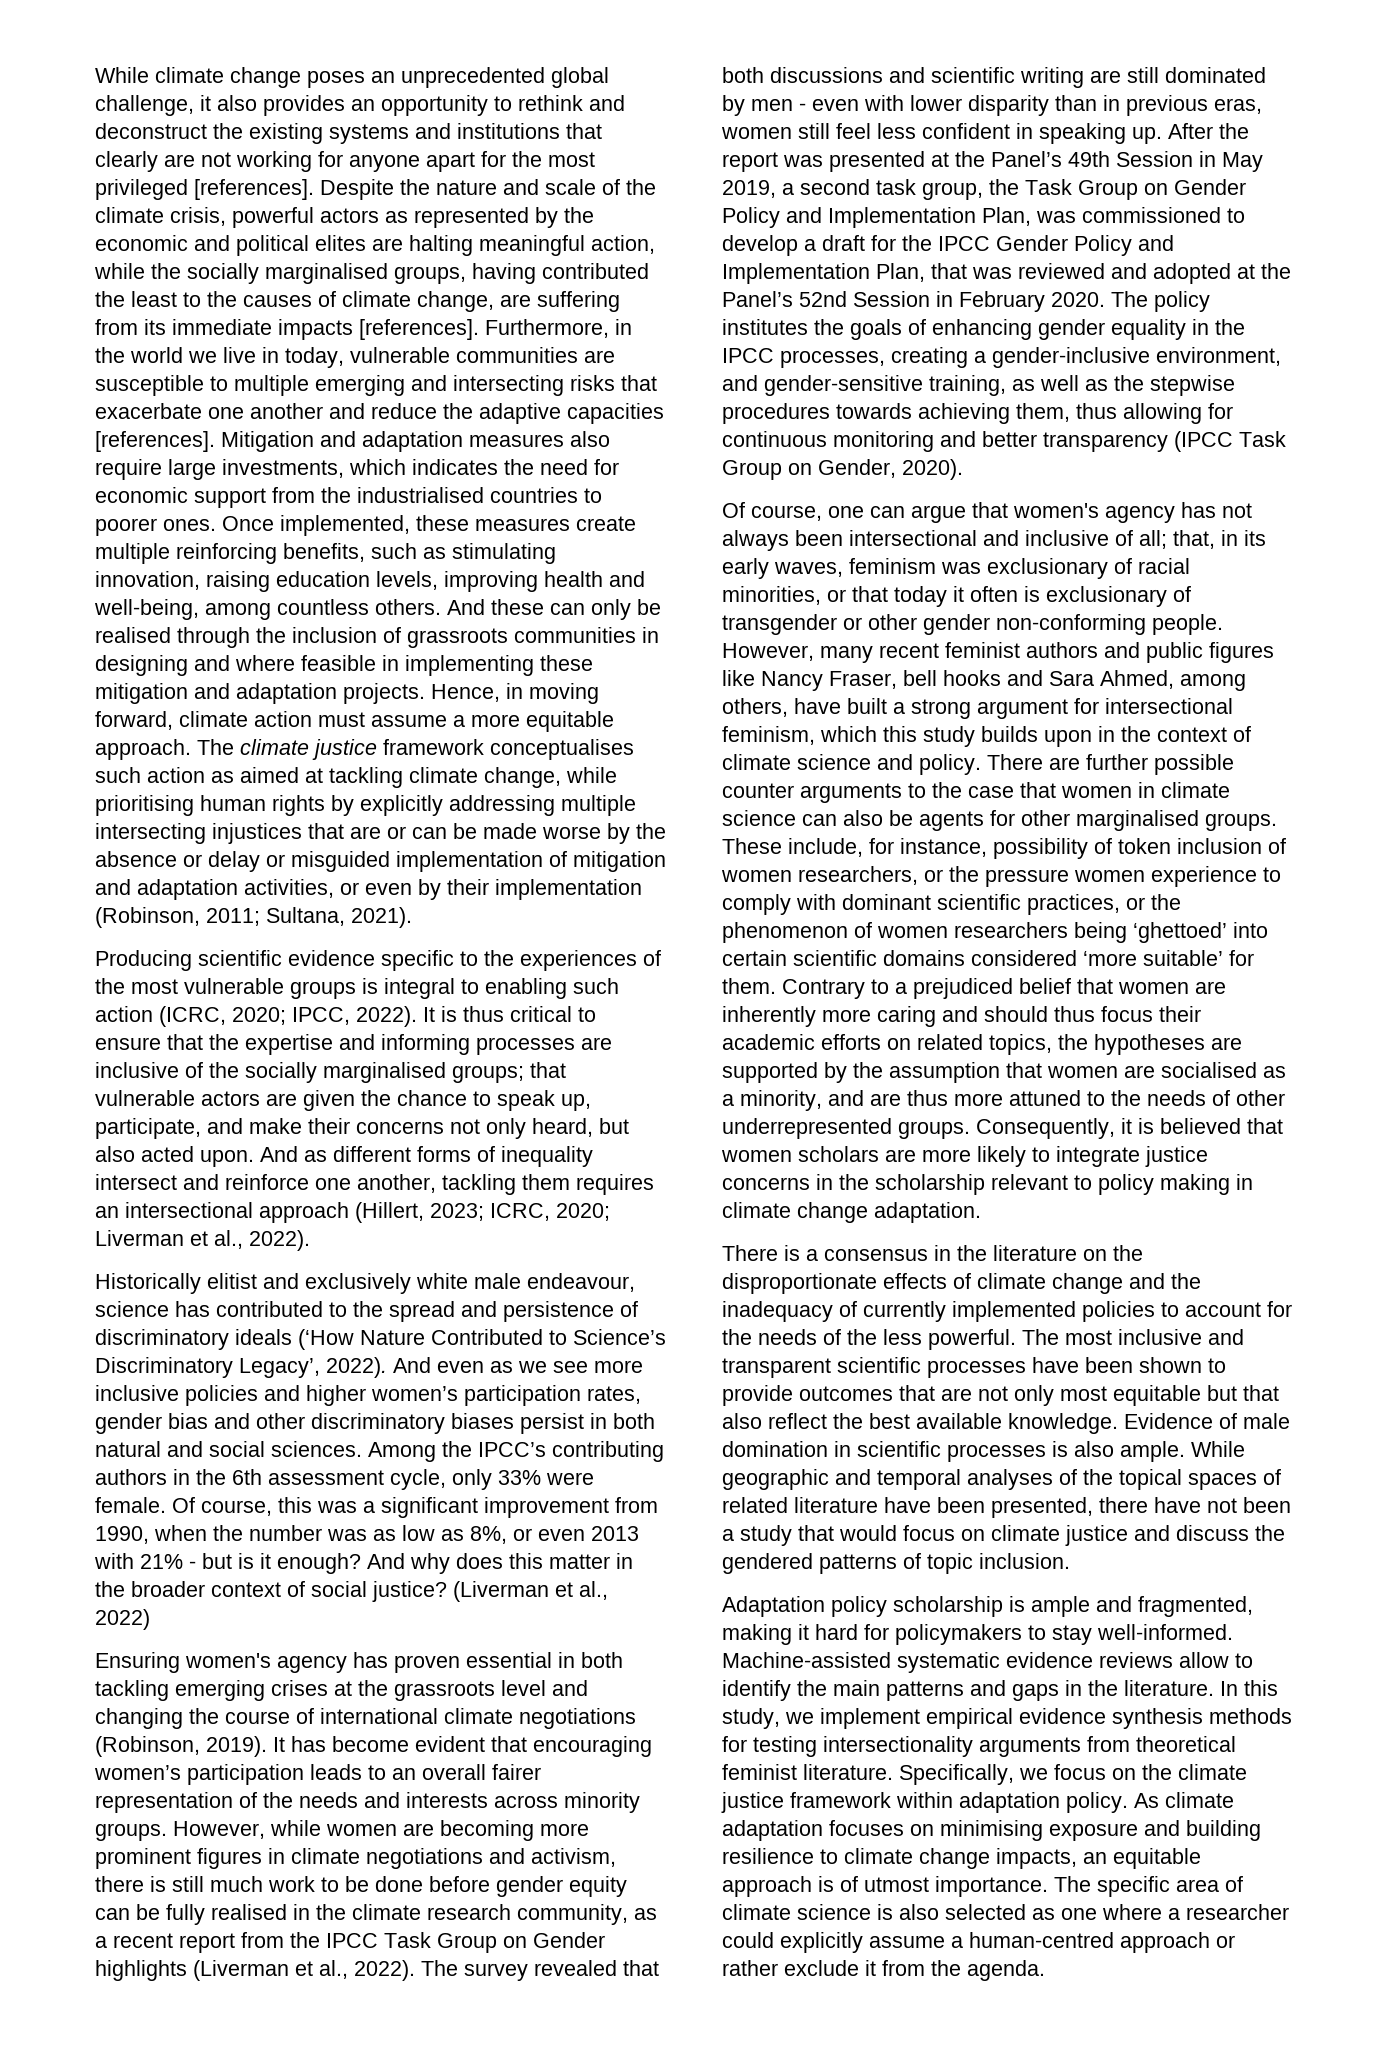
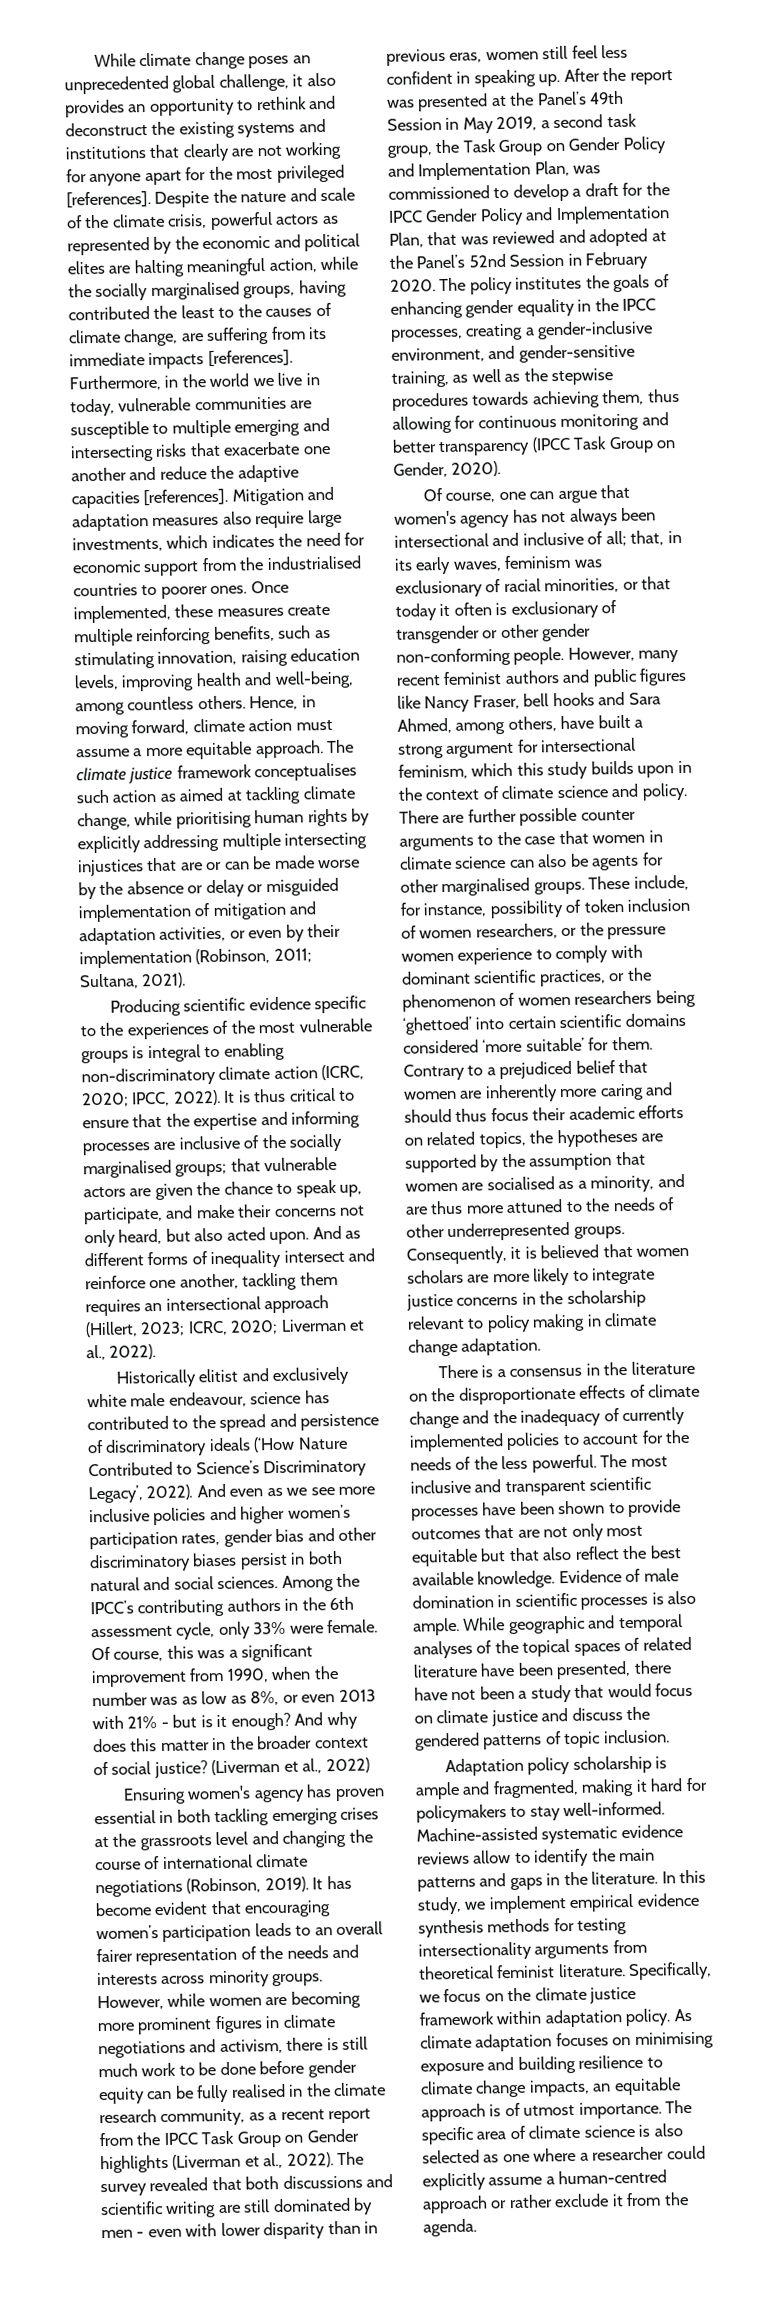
[447,599,661,620] [95,627,659,648] [95,655,593,676] [95,683,425,704] And these can only be realised through the inclusion of grassroots communities in designing and where feasible in implementing these mitigation and adaptation projects. -> (246, 702) none
[573,978,619,994] such -> [81,1066,271,1087] non-discriminatory climate

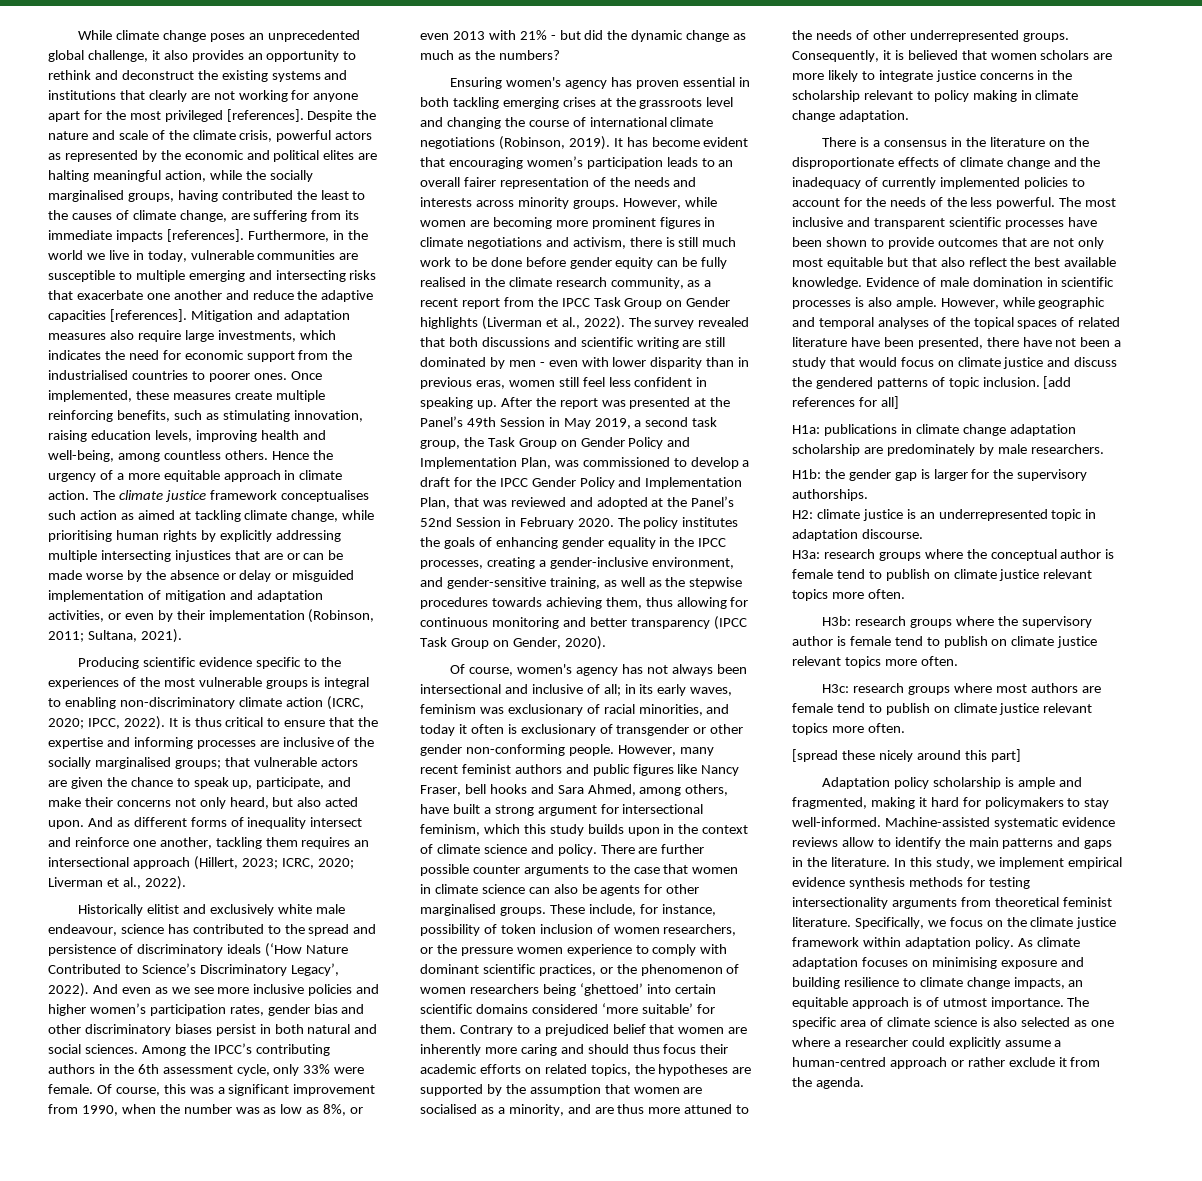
[249,695,316,711] [75,718,333,739] [76,740,324,760] Hence, in moving forward, climate action must assume a more equitable approach. -> [271,450,333,460] [48,470,343,482] [48,490,89,500] Hence the urgency of a more equitable approach in climate action.
[200,1711,358,1731] [93,1735,369,1753] [93,1757,370,1779] is it enough? And why does this matter in the broader context of social justice? (Liverman et al., 2022) -> [584,30,747,42] [420,50,560,60] did the dynamic change as much as the numbers?
[498,484,631,504] one can argue that -> (514, 671) none
[630,530,665,546] that, -> (621, 690) none
[622,576,672,590] or that -> [706,704,730,714] and
[463,1617,506,1631] While -> [940,297,1035,309] However, while
(670, 1736) none -> [1043,376,1072,389] [792,396,899,409] [792,424,1076,436] [792,444,1104,456] [792,469,1088,481] [792,489,868,501] [792,509,1097,521] [792,529,923,541] [792,549,1115,561] [792,569,1093,581] [792,589,905,601] [822,616,1092,628] [792,636,1098,648] [792,656,958,668] [822,683,1101,695] [792,703,1093,715] [792,723,905,735] [792,749,1021,762] [add references for all] // H1a: publications in climate change adaptation scholarship are predominately by male researchers. // H1b: the gender gap is larger for the supervisory authorships. // H2: climate justice is an underrepresented topic in adaptation discourse. // H3a: research groups where the conceptual author is female tend to publish on climate justice relevant topics more often. // H3b: research groups where the supervisory author is female tend to publish on climate justice relevant topics more often. // H3c: research groups where most authors are female tend to publish on climate justice relevant topics more often. // [spread these nicely around this part]

